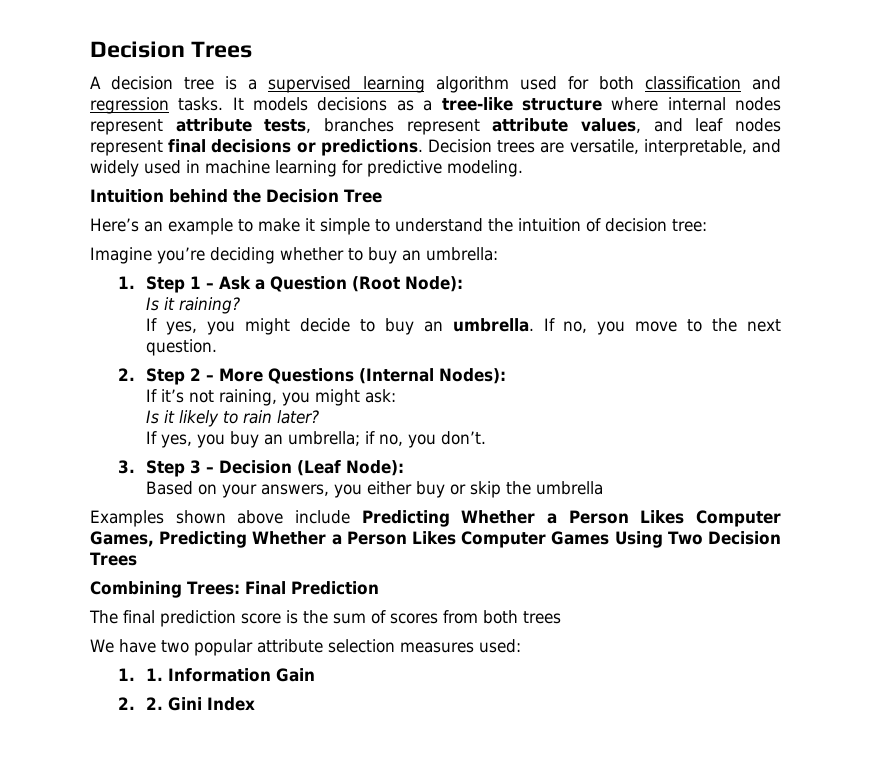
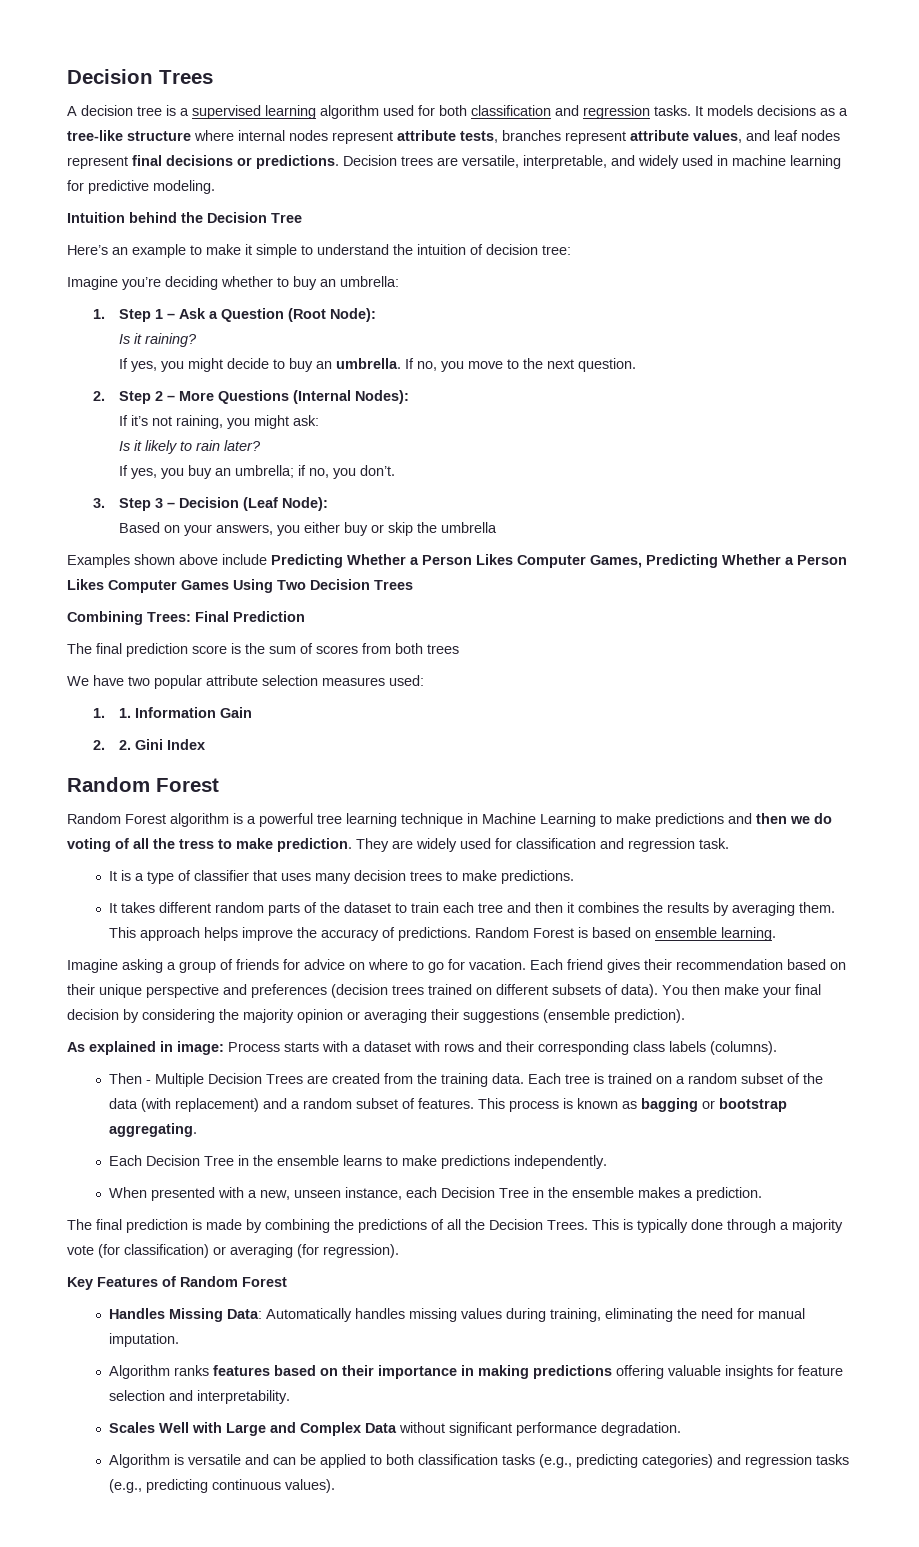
(256, 704) none -> [67,777,219,792] [67,813,832,827] [67,838,729,852] [108,870,574,884] [108,902,835,916] [108,927,776,941] [67,959,846,973] [67,984,821,998] [67,1009,685,1023] [67,1041,777,1055] [108,1073,823,1087] [108,1098,787,1112] [108,1123,197,1137] [108,1155,607,1169] [108,1187,762,1201] [67,1219,843,1233] [67,1244,399,1258] [67,1276,287,1290] [108,1308,805,1322] [108,1333,179,1347] [108,1365,843,1379] [108,1390,290,1404] [108,1422,681,1436] [108,1454,849,1468] [108,1479,335,1493] // Random Forest // Random Forest algorithm is a powerful tree learning technique in Machine Learning to make predictions and then we do voting of all the tress to make prediction. They are widely used for classification and regression task. // It is a type of classifier that uses many decision trees to make predictions. // It takes different random parts of the dataset to train each tree and then it combines the results by averaging them. This approach helps improve the accuracy of predictions. Random Forest is based on ensemble learning. // Imagine asking a group of friends for advice on where to go for vacation. Each friend gives their recommendation based on their unique perspective and preferences (decision trees trained on different subsets of data). You then make your final decision by considering the majority opinion or averaging their suggestions (ensemble prediction). // As explained in image: Process starts with a dataset with rows and their corresponding class labels (columns). // Then - Multiple Decision Trees are created from the training data. Each tree is trained on a random subset of the data (with replacement) and a random subset of features. This process is known as bagging or bootstrap aggregating. // Each Decision Tree in the ensemble learns to make predictions independently. // When presented with a new, unseen instance, each Decision Tree in the ensemble makes a prediction. // The final prediction is made by combining the predictions of all the Decision Trees. This is typically done through a majority vote (for classification) or averaging (for regression). // Key Features of Random Forest // Handles Missing Data: Automatically handles missing values during training, eliminating the need for manual imputation. // Algorithm ranks features based on their importance in making predictions offering valuable insights for feature selection and interpretability. // Scales Well with Large and Complex Data without significant performance degradation. // Algorithm is versatile and can be applied to both classification tasks (e.g., predicting categories) and regression tasks (e.g., predicting continuous values).

